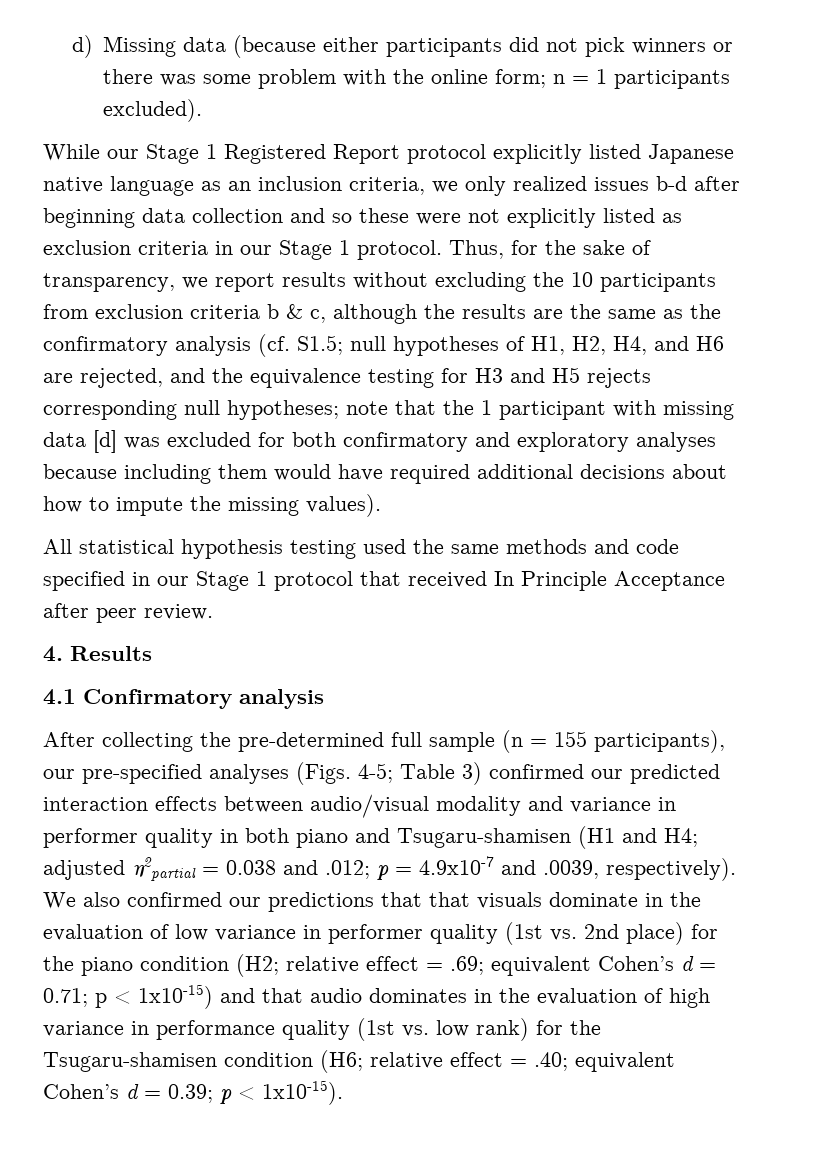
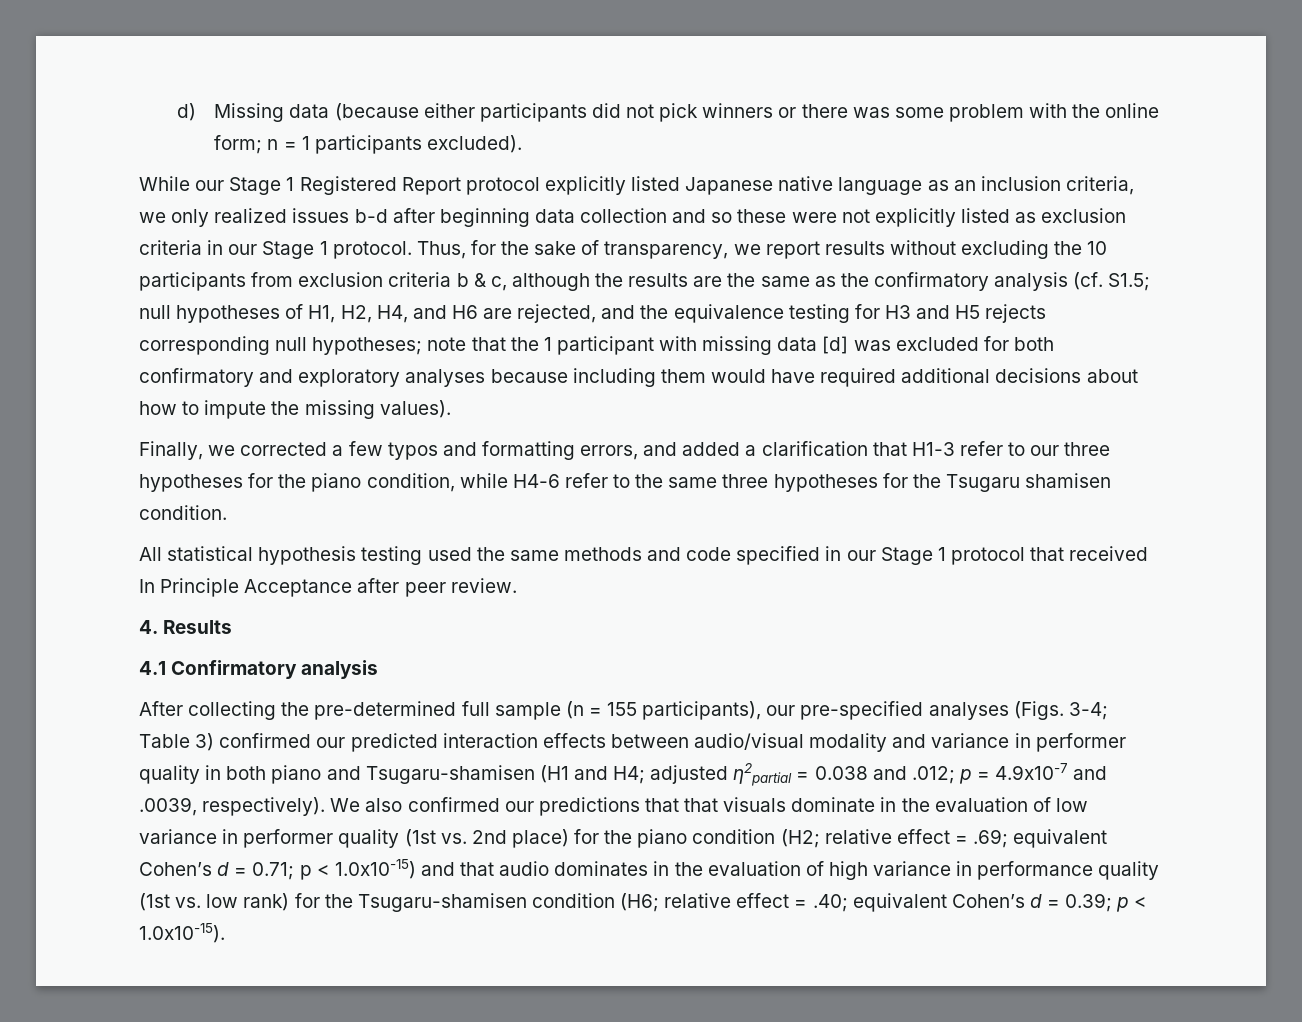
(381, 505) none -> [139,441,1111,460] [139,473,1112,492] [139,505,227,520] // Finally, we corrected a few typos and formatting errors, and added a clarification that H1-3 refer to our three hypotheses for the piano condition, while H4-6 refer to the same three hypotheses for the Tsugaru shamisen condition.
[358,763,393,783] 4-5; -> [1068,702,1108,720] 3-4;
[138,984,213,1009] 1x10-15) -> [334,859,416,879] 1.0x10-15)
[262,1080,343,1105] 1x10-15). -> [139,923,225,943] 1.0x10-15).

